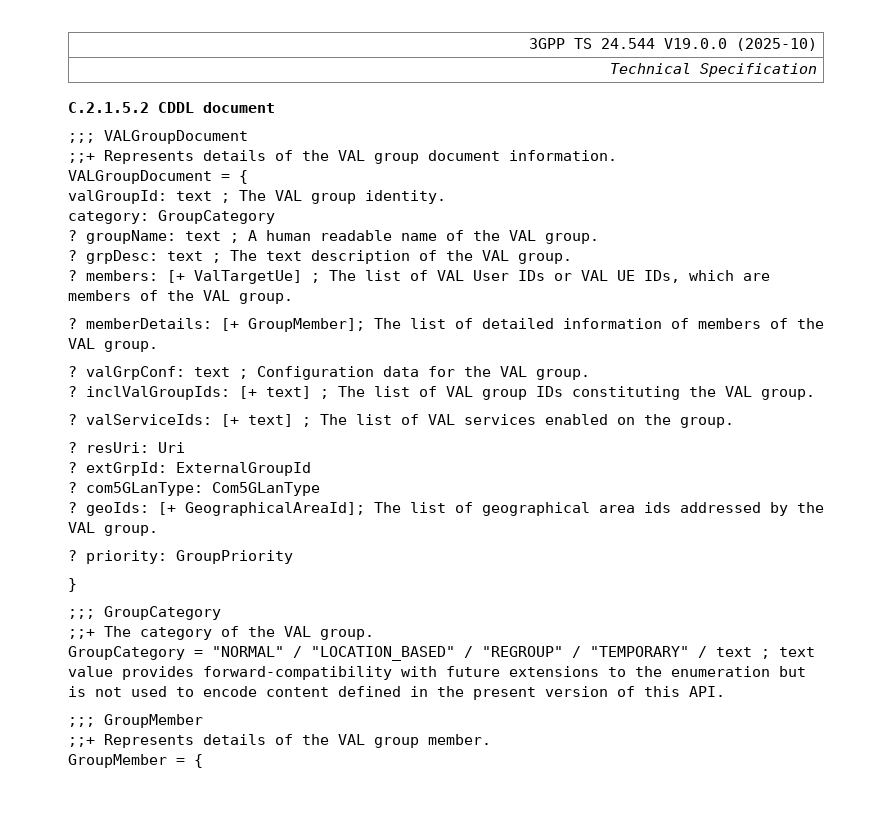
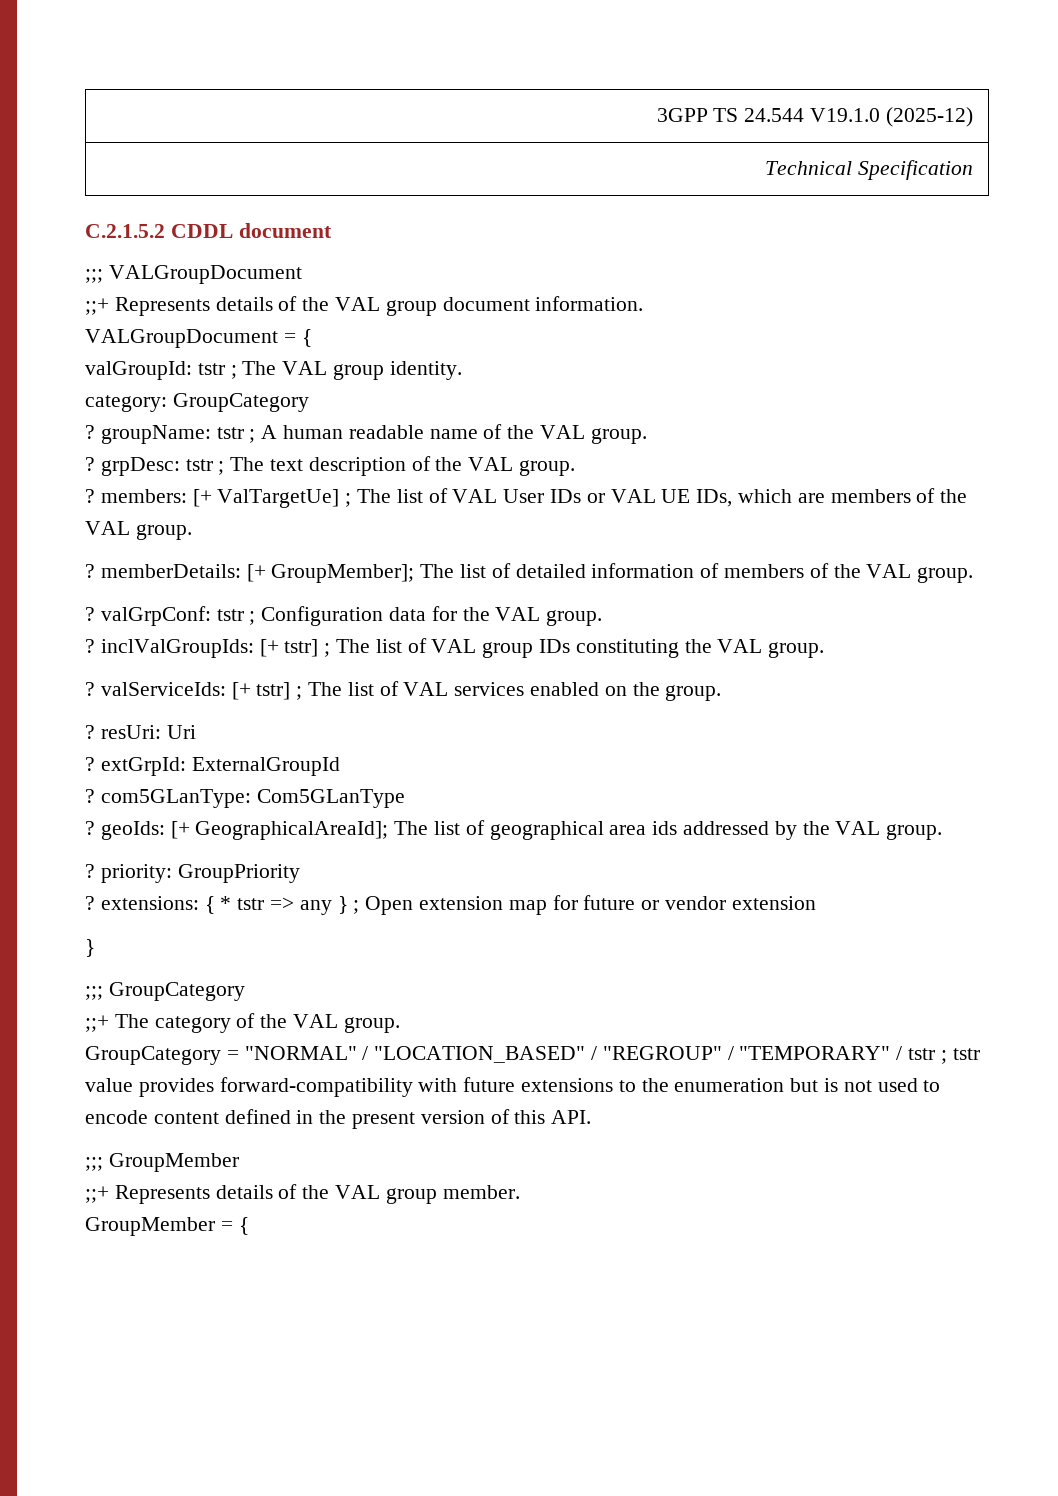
[664,38,818,51] V19.0.0 (2025-10) -> [810,107,973,127] V19.1.0 (2025-12)
[176,191,212,201] text -> [197,363,225,375] tstr
[185,231,221,241] text -> [216,427,244,439] tstr
[167,251,203,261] text -> [185,459,213,471] tstr
[194,367,230,377] text -> [216,609,244,621] tstr
[266,386,311,399] text] -> [284,639,319,657] tstr]
[248,414,293,427] text] -> [256,682,291,700] tstr]
(293, 557) none -> [85,895,816,915] // ? extensions: { * tstr => any } ; Open extension map for future or vendor extension
[716,647,815,659] text ; text -> [908,1048,980,1064] tstr ; tstr

